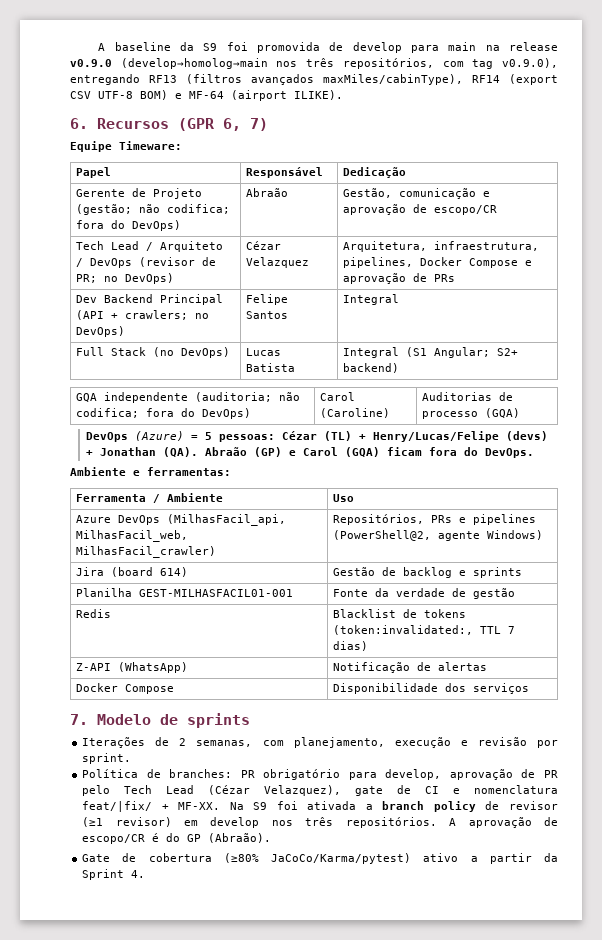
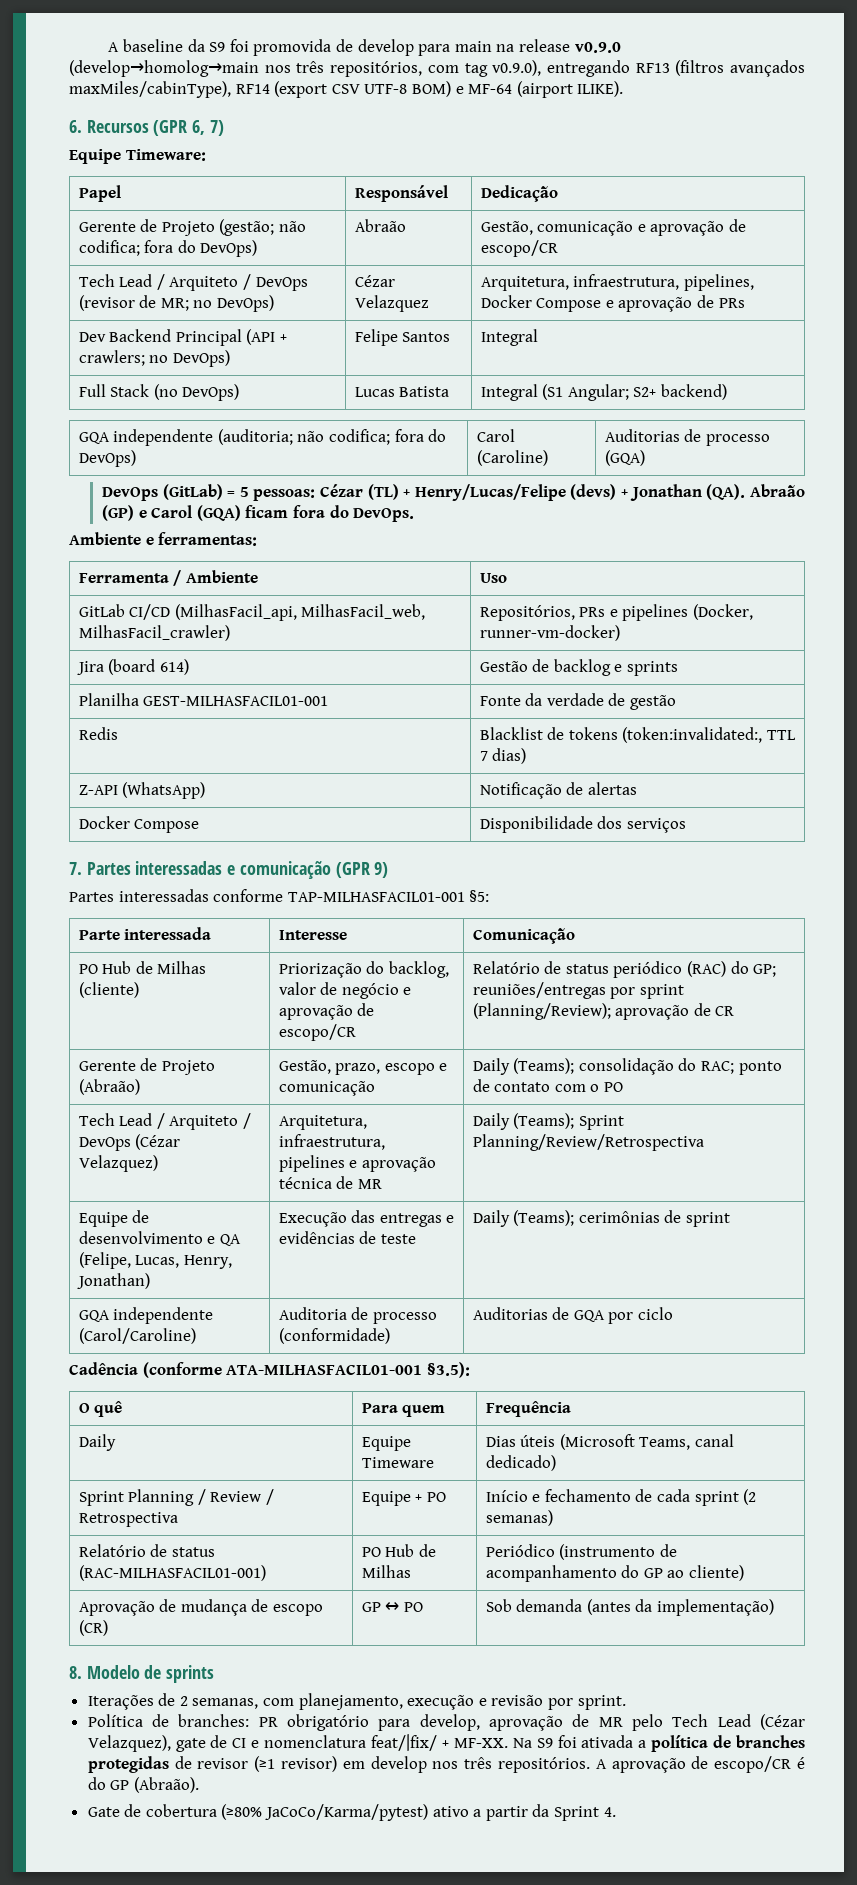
[76,274,98,283] PR; -> [160,298,189,311] MR;
[134,431,184,441] (Azure) -> [162,484,223,500] (GitLab)
[76,515,161,525] Azure DevOps -> [78,604,171,620] GitLab CI/CD
[333,530,544,541] (PowerShell@2, agente Windows) -> [692,604,753,620] [479,625,620,641] (Docker, runner-vm-docker)
(88, 719) none -> [86,861,389,879] [69,889,490,902] [78,927,212,940] [278,930,347,940] [472,928,575,944] [78,961,207,974] [78,982,139,998] [278,961,449,978] [278,982,412,999] [278,1003,375,1020] [278,1024,356,1041] [472,961,777,978] [472,982,684,999] [472,1003,735,1020] [78,1058,215,1075] [78,1079,140,1095] [278,1060,448,1075] [278,1081,375,1096] [472,1058,782,1075] [472,1079,623,1092] [78,1113,251,1130] [78,1134,181,1151] [78,1155,158,1172] [278,1115,367,1130] [278,1134,385,1150] [278,1155,436,1172] [278,1176,382,1189] [472,1113,624,1130] [472,1134,704,1151] [78,1210,150,1227] [78,1231,241,1246] [78,1252,232,1269] [76,1273,150,1289] [278,1210,455,1227] [278,1231,416,1244] [472,1210,730,1227] [78,1307,214,1324] [78,1328,196,1344] [278,1307,437,1324] [278,1328,390,1344] [472,1307,673,1324] [69,1362,470,1378] [78,1401,123,1417] [361,1403,446,1417] [485,1401,571,1417] [78,1434,116,1451] [361,1436,411,1451] [361,1457,434,1468] [485,1434,734,1450] [485,1455,556,1471] [78,1489,274,1506] [78,1512,178,1527] [361,1491,446,1506] [485,1489,757,1506] [485,1510,553,1526] [78,1544,215,1557] [78,1565,266,1581] [361,1544,436,1557] [361,1565,411,1578] [485,1544,677,1560] [485,1565,744,1582] [78,1599,323,1616] [78,1620,108,1636] [361,1602,423,1612] [485,1599,774,1616] [69,1666,82,1679] Partes interessadas e comunicação (GPR 9) // Partes interessadas conforme TAP-MILHASFACIL01-001 §5: // Parte interessada | Interesse | Comunicação // PO Hub de Milhas (cliente) | Priorização do backlog, valor de negócio e aprovação de escopo/CR | Relatório de status periódico (RAC) do GP; reuniões/entregas por sprint (Planning/Review); aprovação de CR // Gerente de Projeto (Abraão) | Gestão, prazo, escopo e comunicação | Daily (Teams); consolidação do RAC; ponto de contato com o PO // Tech Lead / Arquiteto / DevOps (Cézar Velazquez) | Arquitetura, infraestrutura, pipelines e aprovação técnica de MR | Daily (Teams); Sprint Planning/Review/Retrospectiva // Equipe de desenvolvimento e QA (Felipe, Lucas, Henry, Jonathan) | Execução das entregas e evidências de teste | Daily (Teams); cerimônias de sprint // GQA independente (Carol/Caroline) | Auditoria de processo (conformidade) | Auditorias de GQA por ciclo // Cadência (conforme ATA-MILHASFACIL01-001 §3.5): // O quê | Para quem | Frequência // Daily | Equipe Timeware | Dias úteis (Microsoft Teams, canal dedicado) // Sprint Planning / Review / Retrospectiva | Equipe + PO | Início e fechamento de cada sprint (2 semanas) // Relatório de status (RAC-MILHASFACIL01-001) | PO Hub de Milhas | Periódico (instrumento de acompanhamento do GP ao cliente) // Aprovação de mudança de escopo (CR) | GP ↔ PO | Sob demanda (antes da implementação) // 8.
[543,770,558,778] PR -> [598,1717,623,1727] MR
[382,801,476,812] branch policy -> [651,1735,805,1752] [87,1756,169,1773] política de branches protegidas

